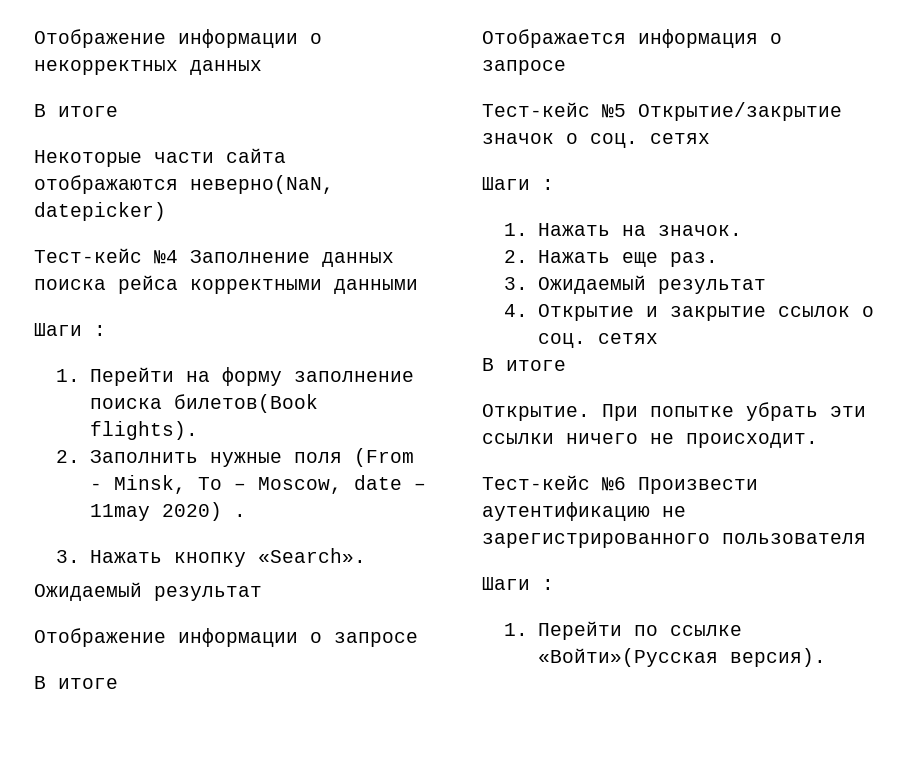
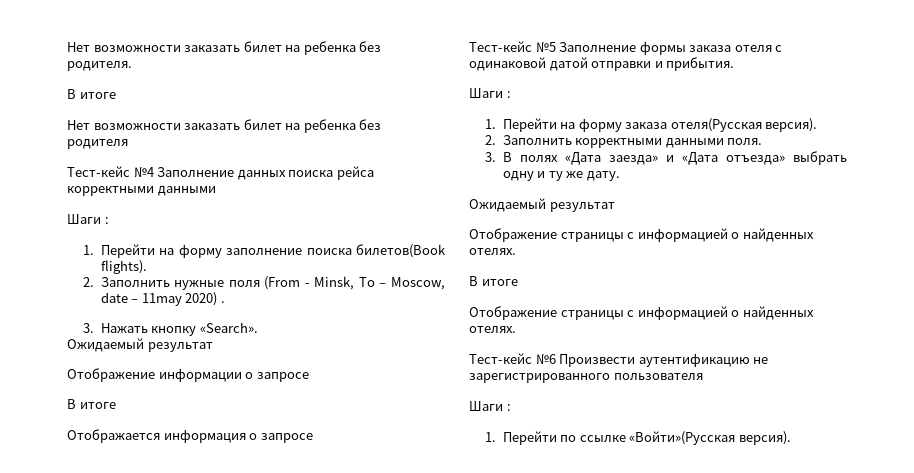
[34,29,322,48] [34,60,262,75] [34,104,118,117] [34,148,286,167] [34,175,334,194] [34,202,166,221] Отображение информации о некорректных данных // В итоге // Некоторые части сайта отображаются неверно(NaN, datepicker) -> [67,41,382,55] [67,61,132,71] [67,89,116,99] [67,119,382,133] [67,139,128,149] Нет возможности заказать билет на ребенка без родителя. // В итоге // Нет возможности заказать билет на ребенка без родителя
[638,102,842,121] [482,133,710,148] [482,177,554,190] [503,223,742,236] [503,250,718,267] [503,275,766,294] [503,304,874,321] [537,333,658,348] [482,358,566,371] [482,402,866,421] [482,433,818,448] Открытие/закрытие значок о соц. сетях // Шаги : // 1. Нажать на значок. // 2. Нажать еще раз. // 3. Ожидаемый результат // 4. Открытие и закрытие ссылок о соц. сетях // В итоге // Открытие. При попытке убрать эти ссылки ничего не происходит. -> [559,41,783,55] [469,57,735,71] [469,88,511,98] [485,118,818,132] [485,135,763,148] [485,151,847,165] [502,171,620,181] [469,198,615,212] [469,228,814,242] [469,248,516,255] [469,276,518,286] [469,306,814,320] [469,326,516,333] Заполнение формы заказа отеля с одинаковой датой отправки и прибытия. // Шаги : // 1. Перейти на форму заказа отеля(Русская версия). // 2. Заполнить корректными данными поля. // 3. В полях «Дата заезда» и «Дата отъезда» выбрать одну и ту же дату. // Ожидаемый результат // Отображение страницы с информацией о найденных отелях. // В итоге // Отображение страницы с информацией о найденных отелях.

